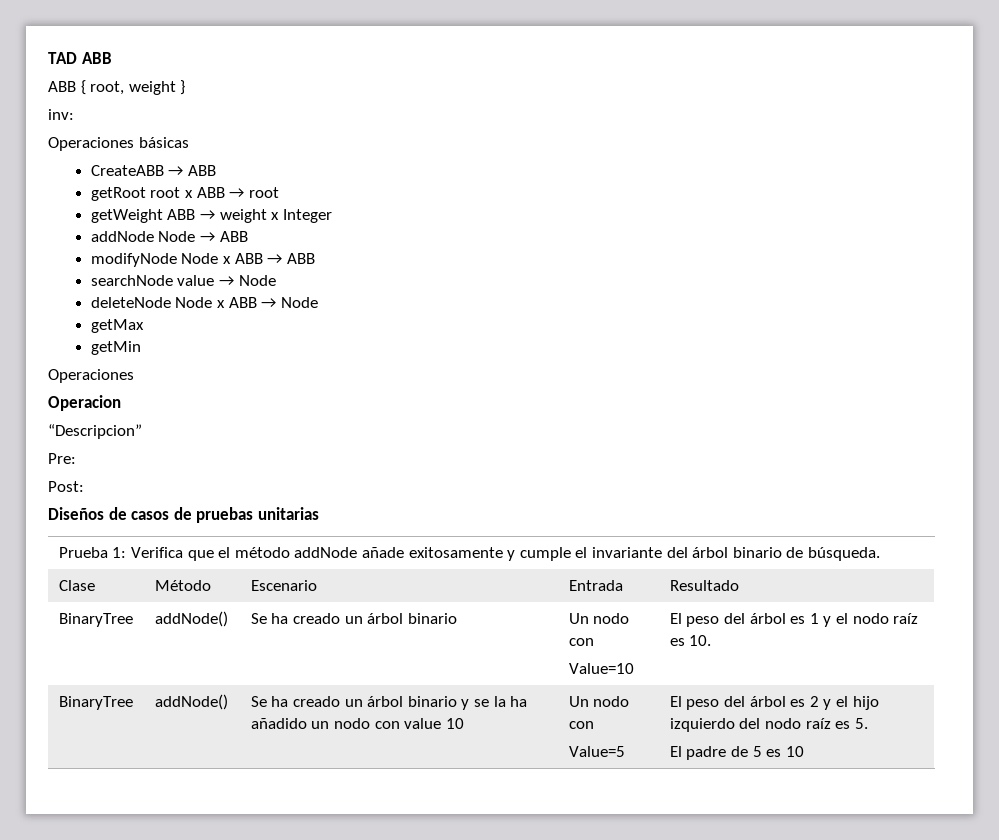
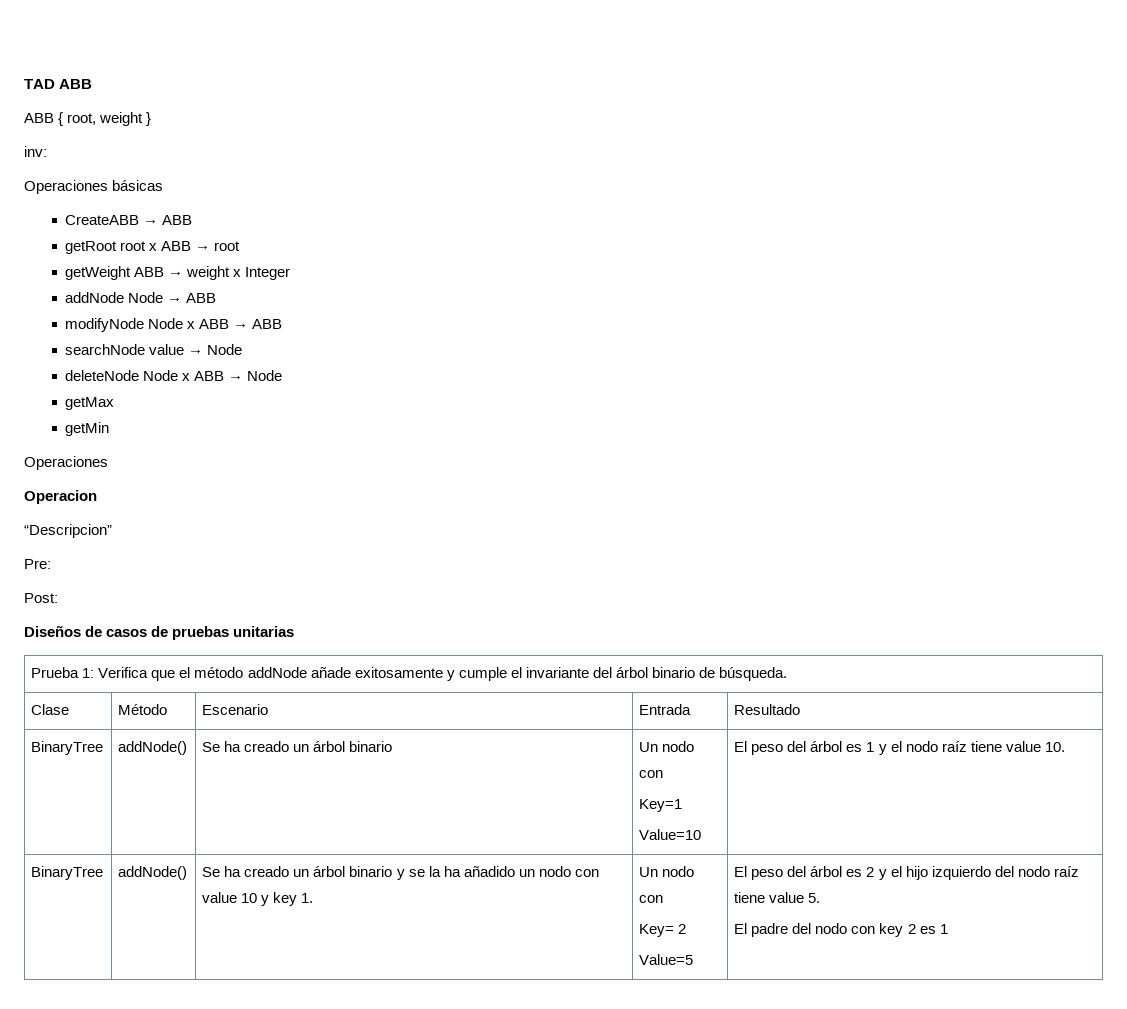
(594, 642) none -> [639,799,683,812] // Key=1
[669,638,685,646] es -> [970,741,1041,752] tiene value
[568,696,630,707] [568,721,594,729] | Un nodo con -> [261,892,314,906] [639,866,695,877] [639,895,664,903] [639,924,687,937] y key 1. | Un nodo con // Key= 2
[835,721,851,729] es -> [734,892,805,903] tiene value
[731,746,804,757] de 5 es 10 -> [792,923,948,937] del nodo con key 2 es 1

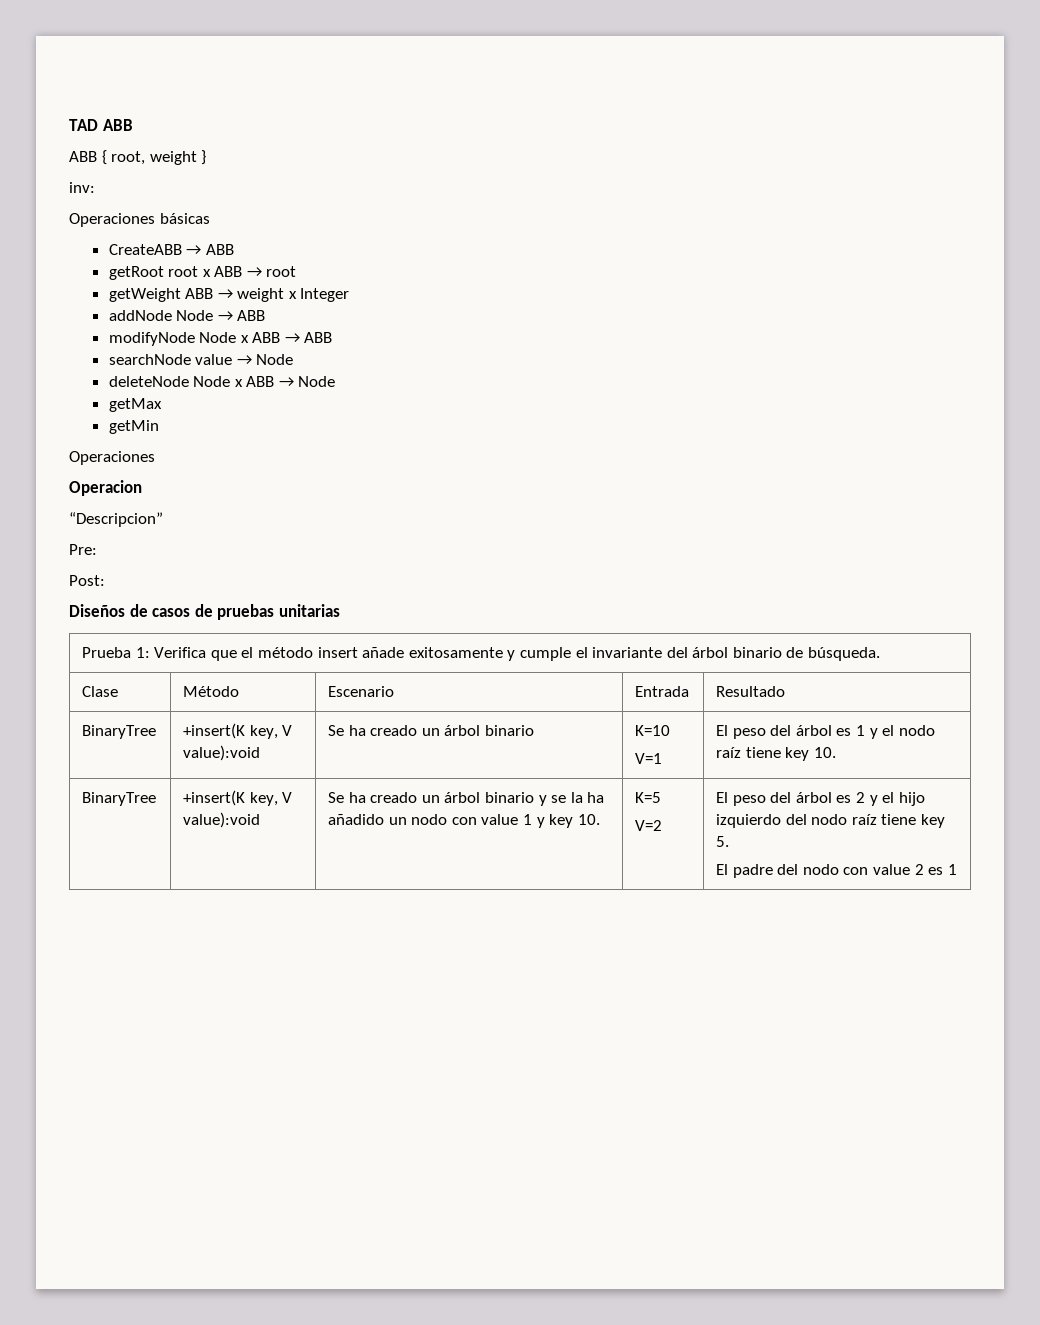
[247,667,307,678] addNode -> [317,647,358,658] insert
[118,741,188,755] addNode() -> [183,723,293,739] [183,745,261,761] +insert(K key, V value):void
[639,741,695,752] [639,770,664,778] [639,799,683,812] [639,829,702,840] Un nodo con // Key=1 // Value=10 -> [635,725,671,736] [635,753,663,764] K=10 // V=1
[1005,741,1041,752] value -> [785,747,810,761] key
[118,866,188,880] addNode() -> [183,790,293,806] [183,812,261,828] +insert(K key, V value):void
[241,893,258,903] 10 -> [522,814,532,825] 1
[301,893,314,903] [639,866,695,877] [639,895,664,903] [639,924,687,937] [639,954,694,965] 1. | Un nodo con // Key= 2 // Value=5 -> [577,814,600,825] [635,792,662,803] [635,820,663,831] 10. | K=5 // V=2
[769,892,805,903] value -> [920,814,945,828] key
[879,923,904,937] key -> [872,864,910,875] value

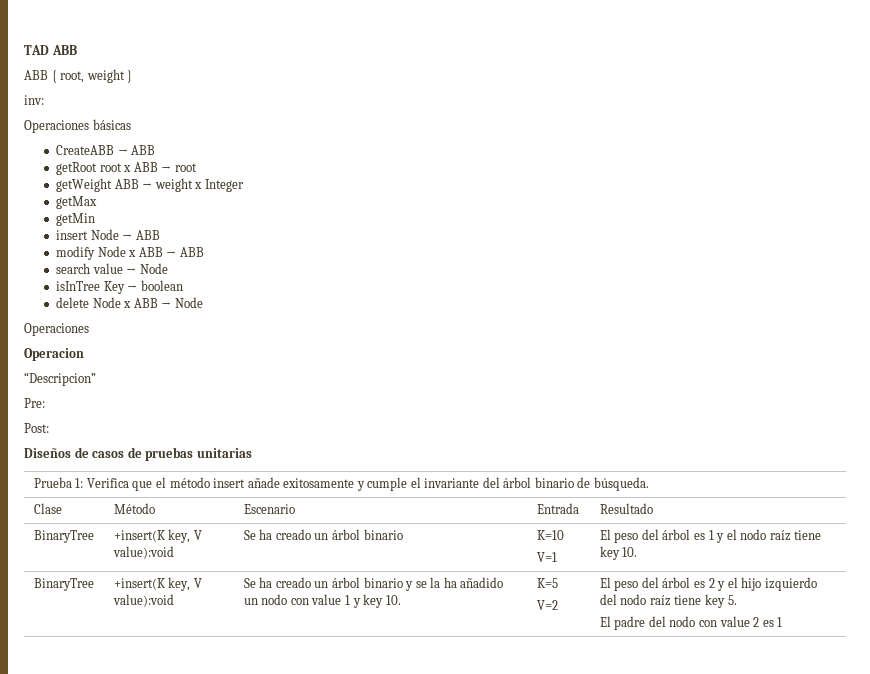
[108,310,172,321] addNode -> [56,196,98,209] [56,213,96,226] [56,230,89,240] getMax // getMin // insert
[108,332,195,346] modifyNode -> [56,246,96,260] modify
[108,354,191,365] searchNode -> [56,263,91,274] search
[108,376,189,387] deleteNode -> [56,280,183,294] [56,297,90,308] isInTree Key → boolean // delete
[108,398,162,412] [108,420,159,434] // getMax // getMin -> (203, 302) none

